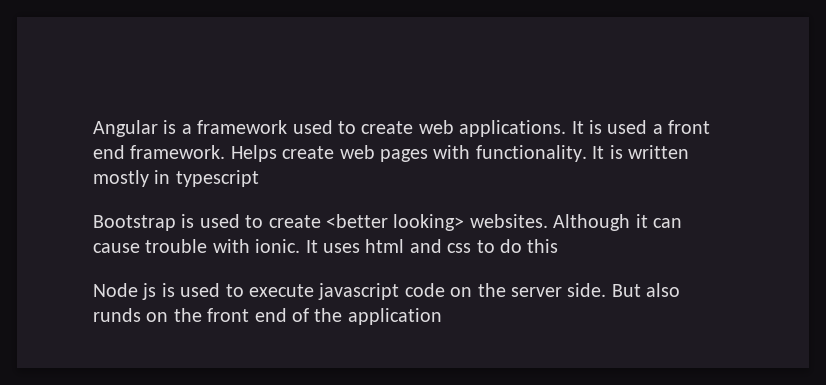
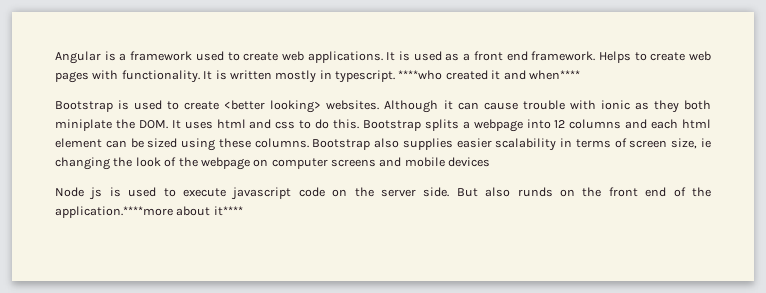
(648, 127) none -> [445,53,460,61] as
(277, 153) none -> [634,52,647,61] to
[175,170,259,187] typescript -> [335,70,580,83] typescript. ****who created it and when****
[255,239,301,253] ionic. -> [600,100,711,113] [55,119,168,131] ionic as they both miniplate the DOM.
[527,239,559,253] this -> [333,119,711,132] [55,138,711,151] [55,157,491,170] this. Bootstrap splits a webpage into 12 columns and each html element can be sized using these columns. Bootstrap also supplies easier scalability in terms of screen size, ie changing the look of the webpage on computer screens and mobile devices
[347,308,442,325] application -> [55,206,243,218] application.****more about it****

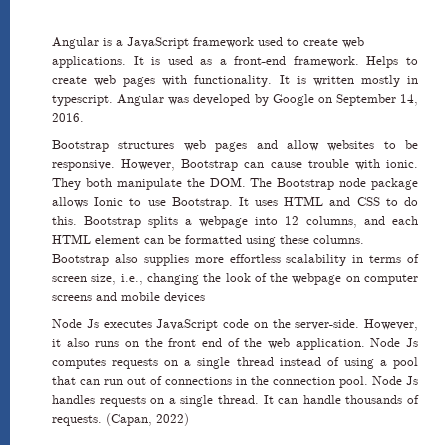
(127, 57) none -> [127,37,189,49] JavaScript
[473,51,528,61] front end -> [234,56,287,65] front-end
[398,70,580,80] [55,100,711,113] [55,119,296,131] ****who created it and when**** // Bootstrap is used to create <better looking> websites. Although it can cause trouble with ionic as they both miniplate the DOM. It uses html and css -> [117,94,418,106] [52,113,84,122] [52,140,418,152] [52,159,418,171] [52,177,418,190] [52,196,380,209] Angular was developed by Google on September 14, 2016. // Bootstrap structures web pages and allow websites to be responsive. However, Bootstrap can cause trouble with ionic. They both manipulate the DOM. The Bootstrap node package allows Ionic to use Bootstrap. It uses HTML and CSS
[569,119,622,129] columns -> [306,216,357,228] columns,
[681,119,711,129] html -> [52,234,91,244] HTML
[147,138,178,148] sized -> [185,235,242,244] formatted
[456,138,492,148] easier -> [194,254,281,263] more effortless
[700,138,711,148] ie -> [120,274,143,285] i.e.,
[89,187,553,200] js is used to execute javascript code on the server side. But also runds -> [86,319,418,331] [52,338,120,347] Js executes JavaScript code on the server-side. However, it also runs
[55,206,243,218] application.****more about it**** -> [268,338,418,350] [52,357,419,369] [52,376,418,388] [52,395,419,407] [52,413,189,426] web application. Node Js computes requests on a single thread instead of using a pool that can run out of connections in the connection pool. Node Js handles requests on a single thread. It can handle thousands of requests. (Capan, 2022)

